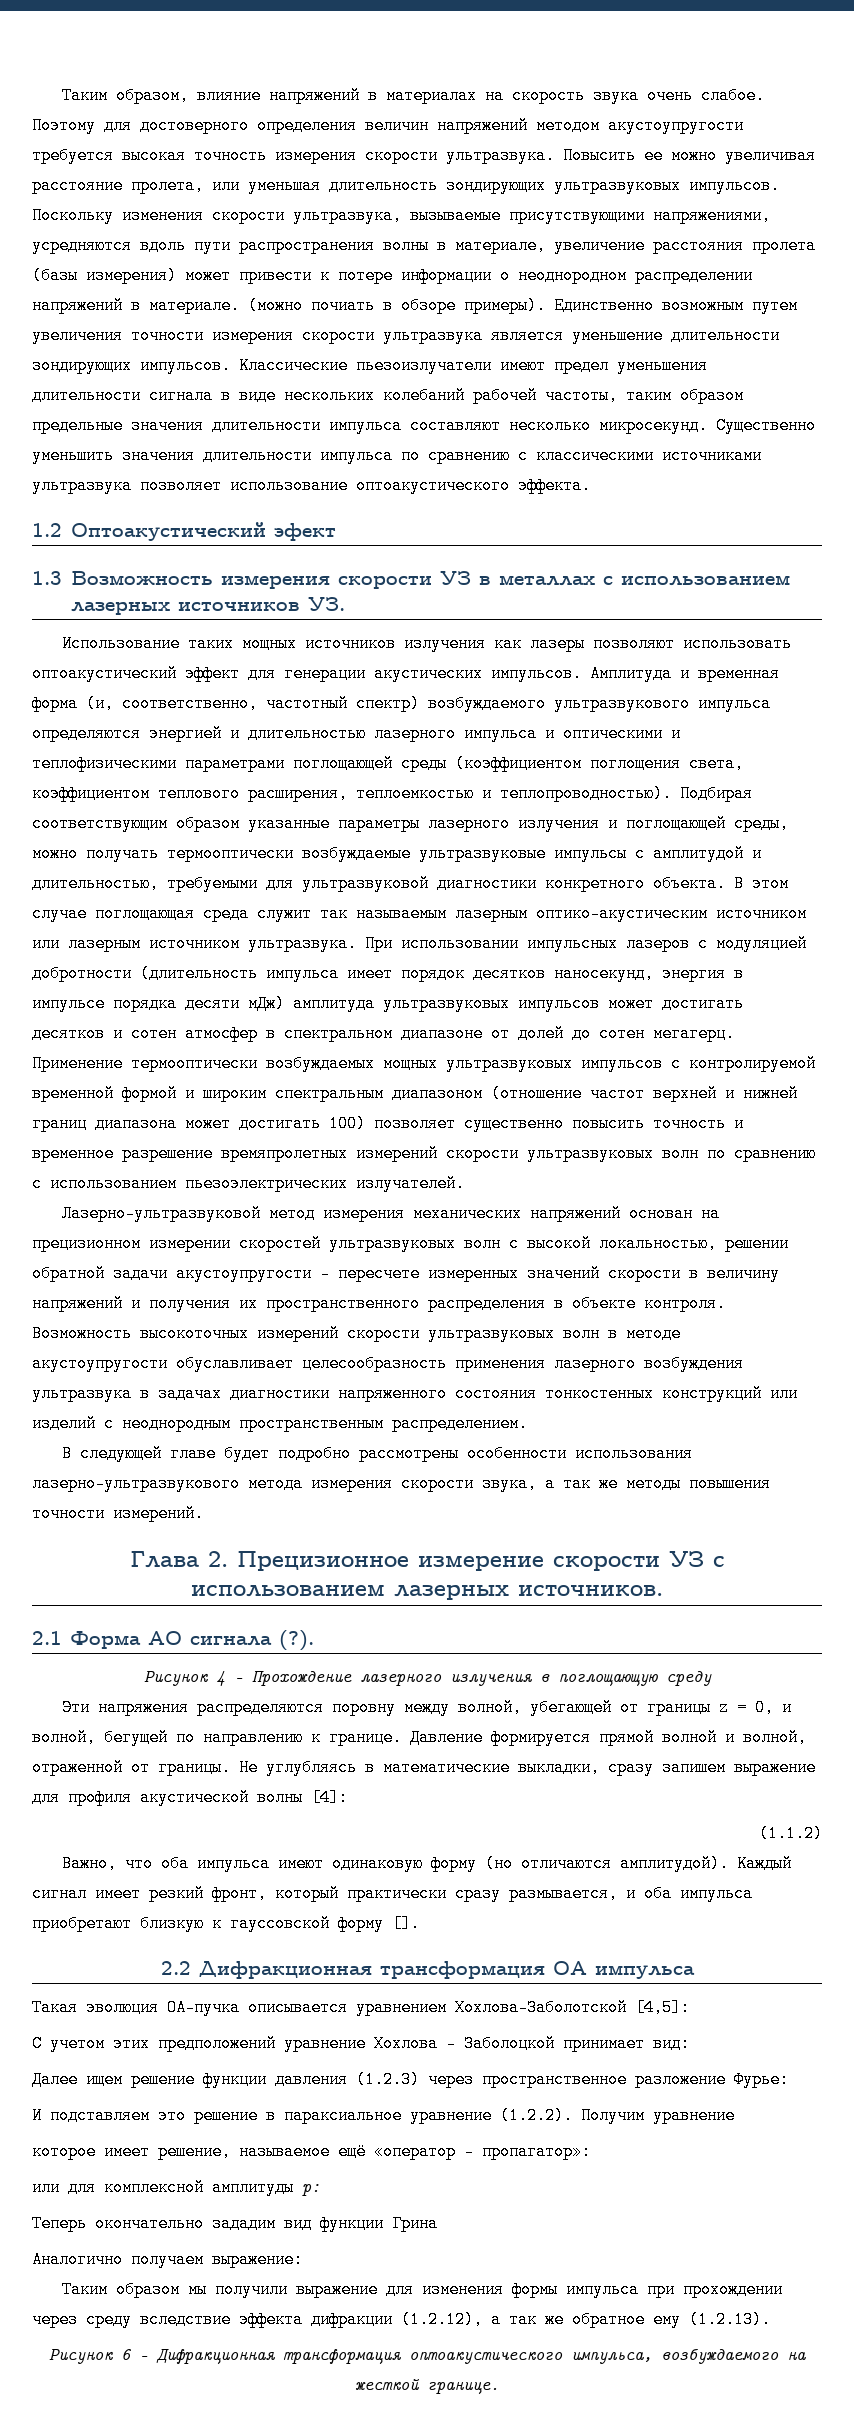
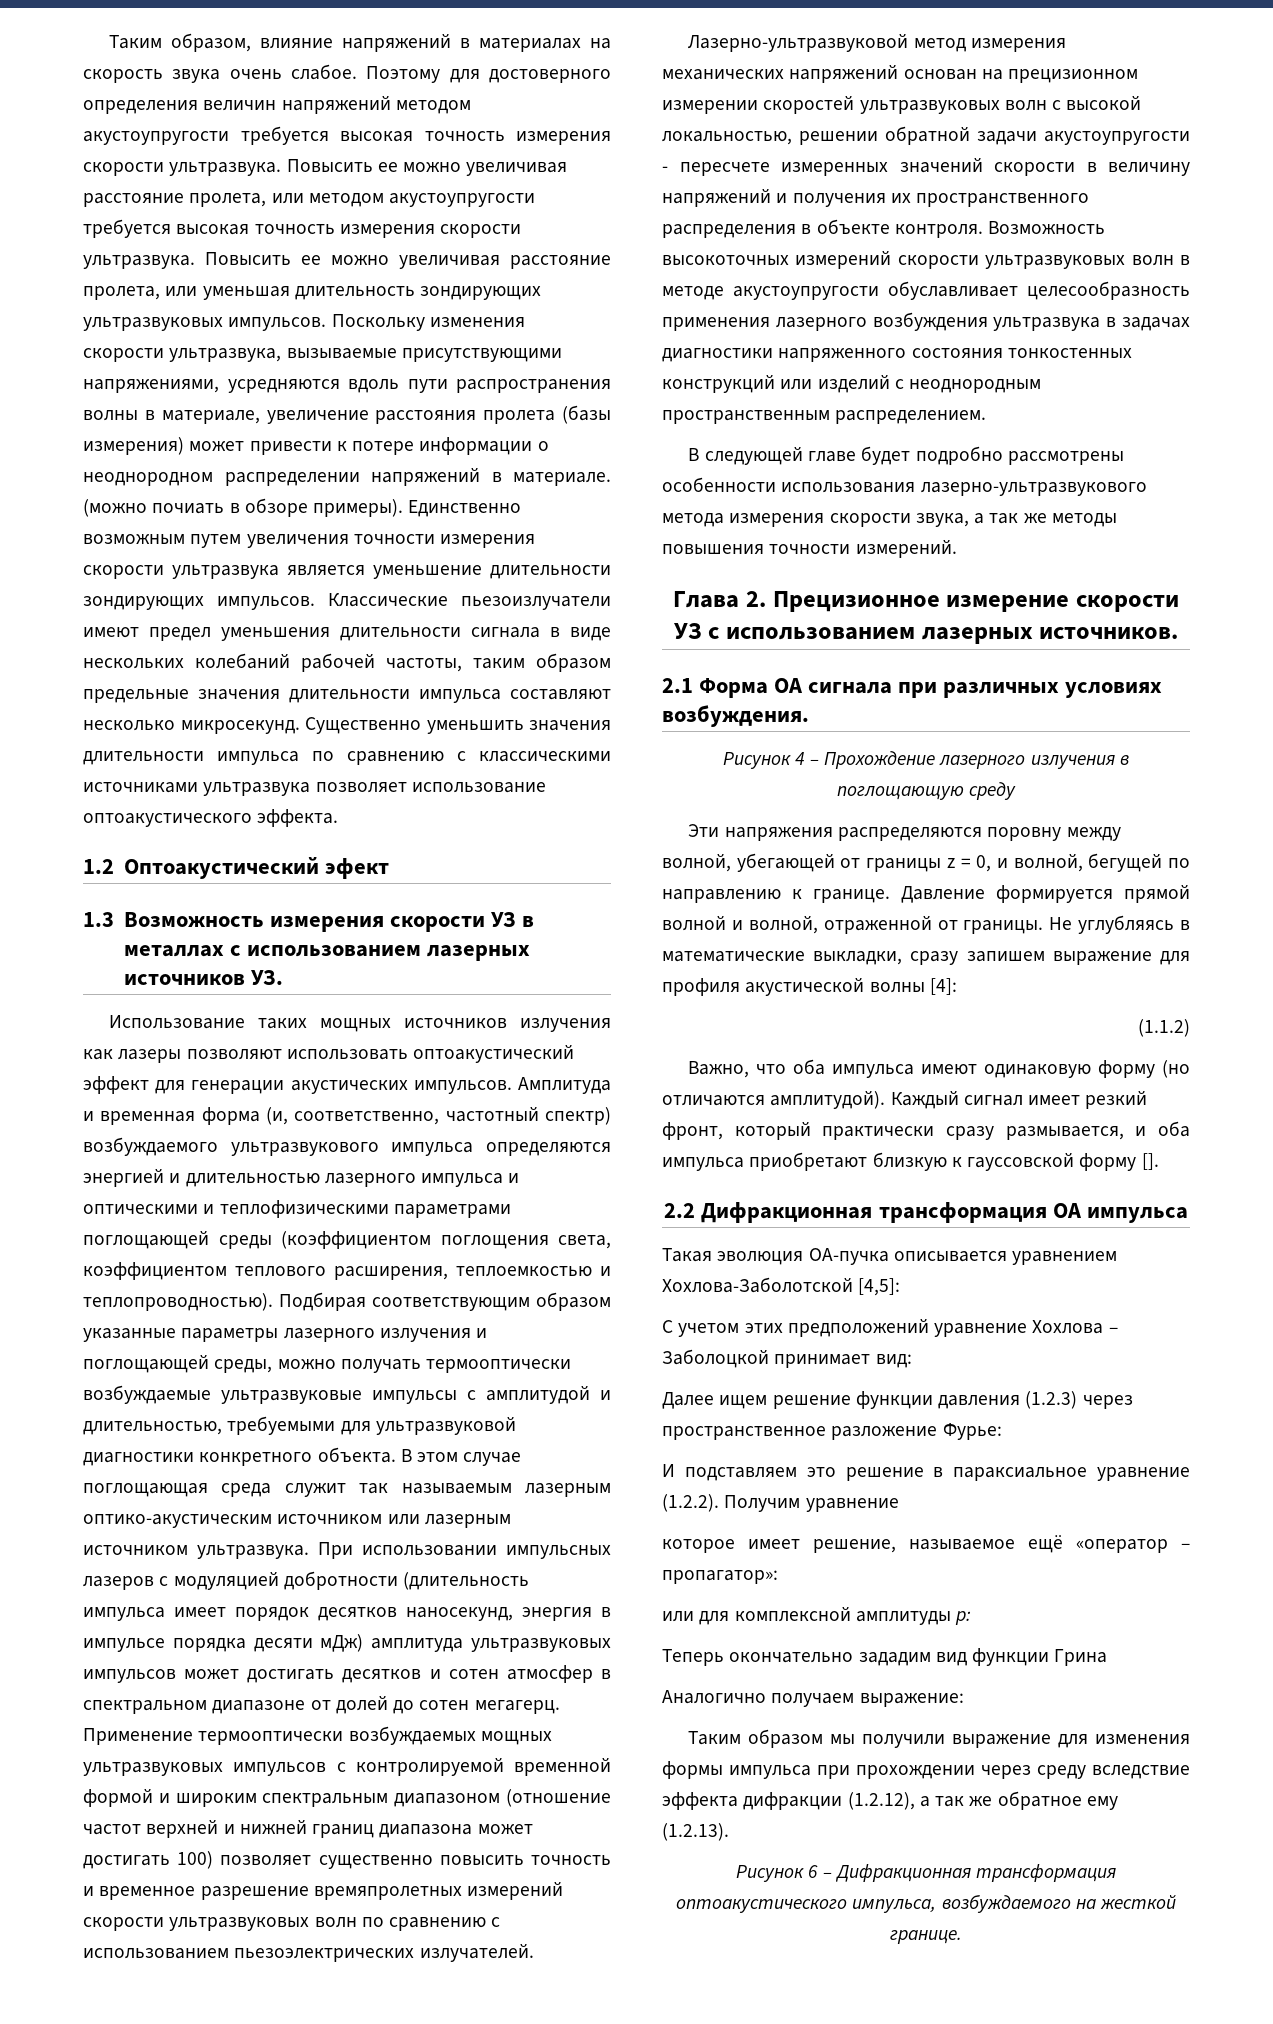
(239, 186) none -> [308,193,536,207] [83,219,522,238] [83,252,611,269] [83,286,198,300] методом акустоупругости требуется высокая точность измерения скорости ультразвука. Повысить ее можно увеличивая расстояние пролета, или
[148,1630,314,1651] АО сигнала (?). -> [774,678,1163,698] [662,705,809,727] ОА сигнала при различных условиях возбуждения.

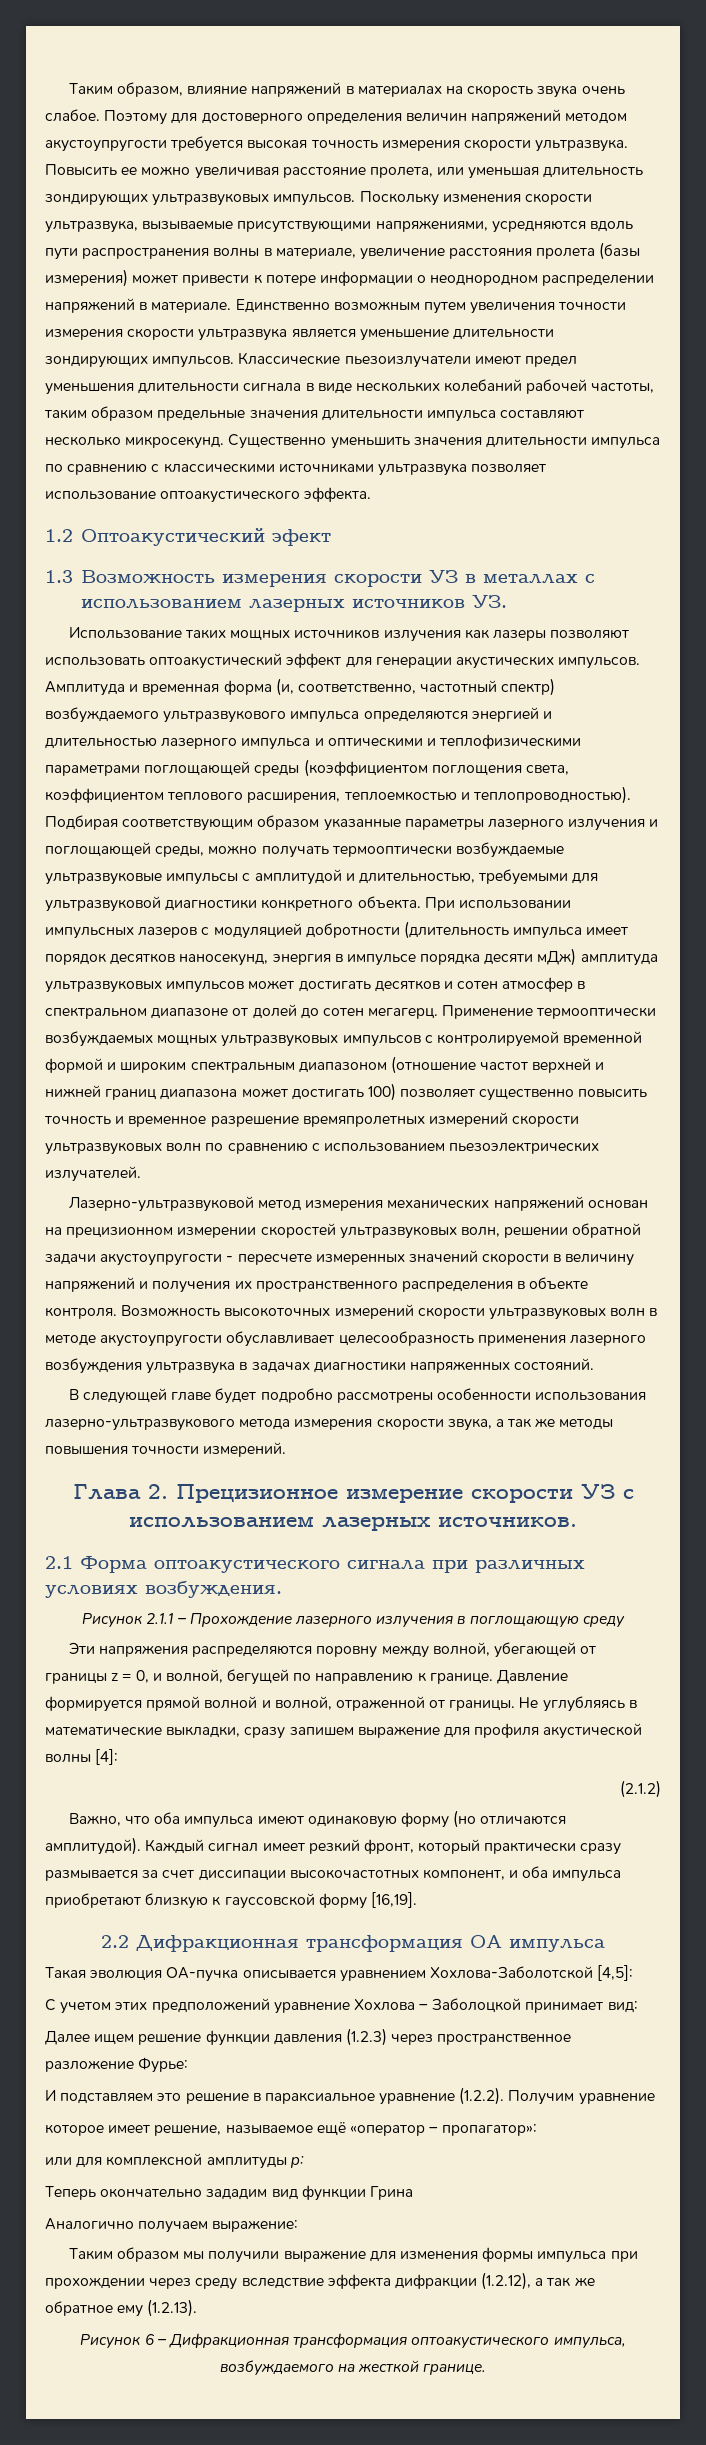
[308,193,536,207] [83,219,522,238] [83,252,611,269] [83,286,198,300] методом акустоупругости требуется высокая точность измерения скорости ультразвука. Повысить ее можно увеличивая расстояние пролета, или -> (465, 171) none
[83,498,404,517] (можно почиать в обзоре примеры). -> (232, 307) none
[400,1449,522,1466] [83,1483,611,1497] [83,1514,511,1528] [83,1545,309,1559] В этом случае поглощающая среда служит так называемым лазерным оптико-акустическим источником или лазерным источником ультразвука. -> (421, 902) none
[1004,95,1142,111] [662,131,792,145] волн с высокой локальностью, -> [460,1227,500,1237] волн,
[778,348,1132,362] [662,374,1042,393] [662,410,987,424] напряженного состояния тонкостенных конструкций или изделий с неоднородным пространственным распределением. -> [409,1358,595,1373] напряженных состояний.
[774,678,804,693] ОА -> [154,1560,340,1573] оптоакустического
[795,752,805,765] 4 -> [146,1613,174,1624] 2.1.1
[1138,1019,1190,1037] (1.1.2) -> [620,1780,661,1798] (2.1.2)
[1005,1126,1124,1140] размывается, -> [45,1869,505,1881] размывается за счет диссипации высокочастотных компонент,
[1141,1153,1159,1170] []. -> [370,1892,417,1908] [16,19].

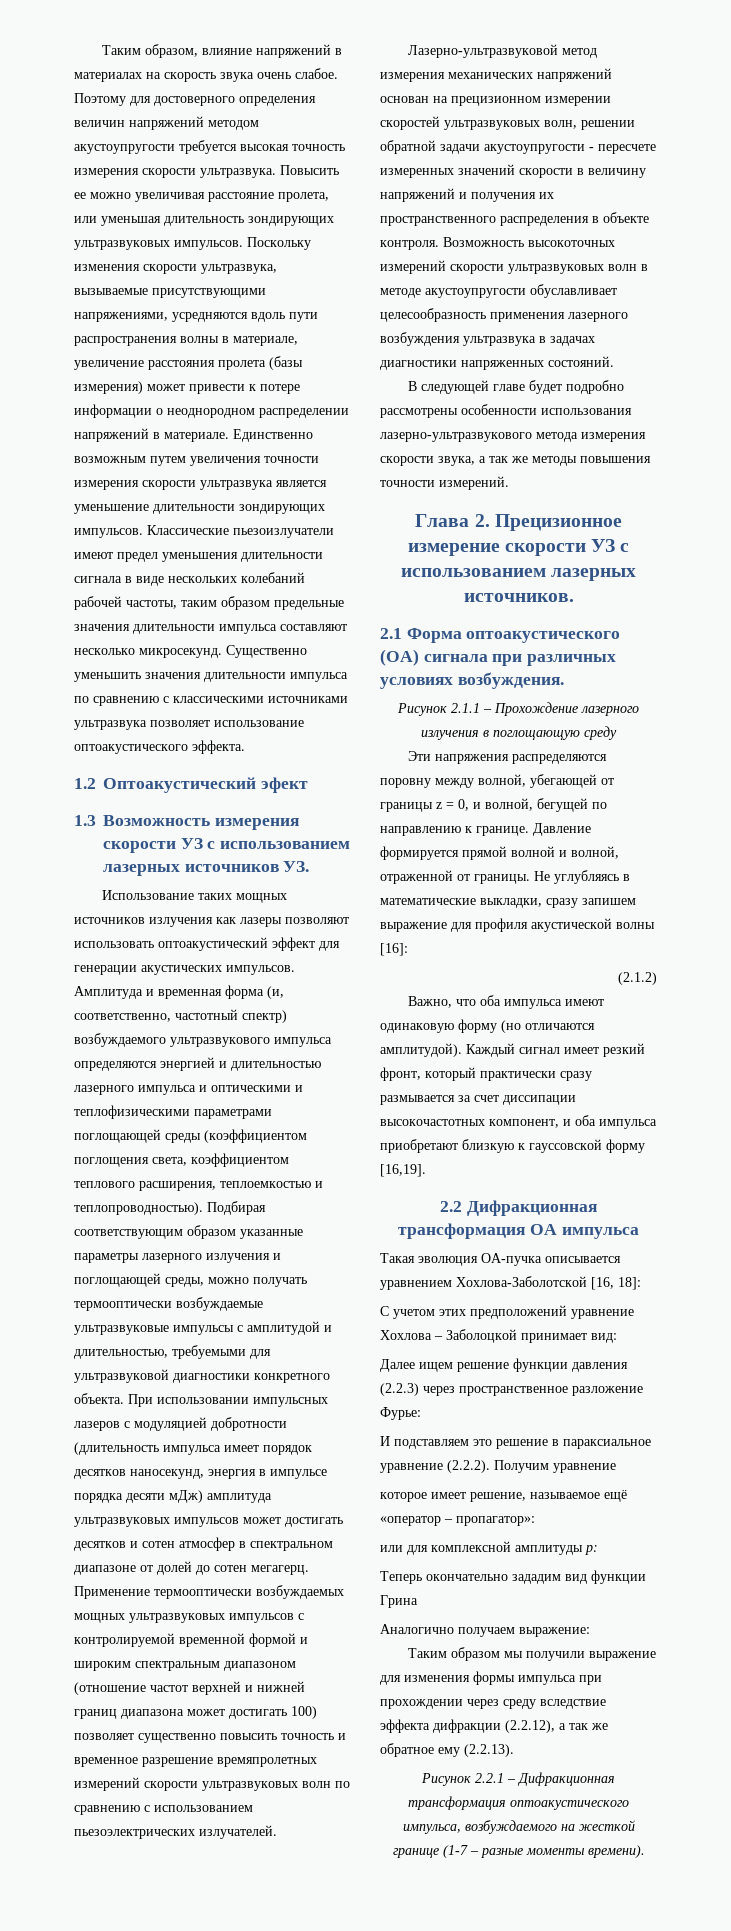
[464,574,578,584] в металлах -> (203, 843) none
(340, 1566) none -> [380,649,419,666] (ОА)
[95,1749,119,1765] [4]: -> [380,943,408,956] [16]:
[597,1965,634,1981] [4,5]: -> [591,1277,641,1290] [16, 18]:
[345,2028,387,2046] (1.2.3) -> [380,1383,419,1396] (2.2.3)
[459,2087,505,2105] (1.2.2). -> [447,1460,490,1473] (2.2.2).
[481,2272,532,2290] (1.2.12), -> [505,1720,555,1733] (2.2.12),
[147,2299,198,2317] [80,2334,155,2349] (1.2.13). // Рисунок 6 -> [464,1744,514,1757] [421,1773,504,1786] (2.2.13). // Рисунок 2.2.1
[423,2363,487,2375] границе. -> [392,1845,645,1858] границе (1-7 – разные моменты времени).

